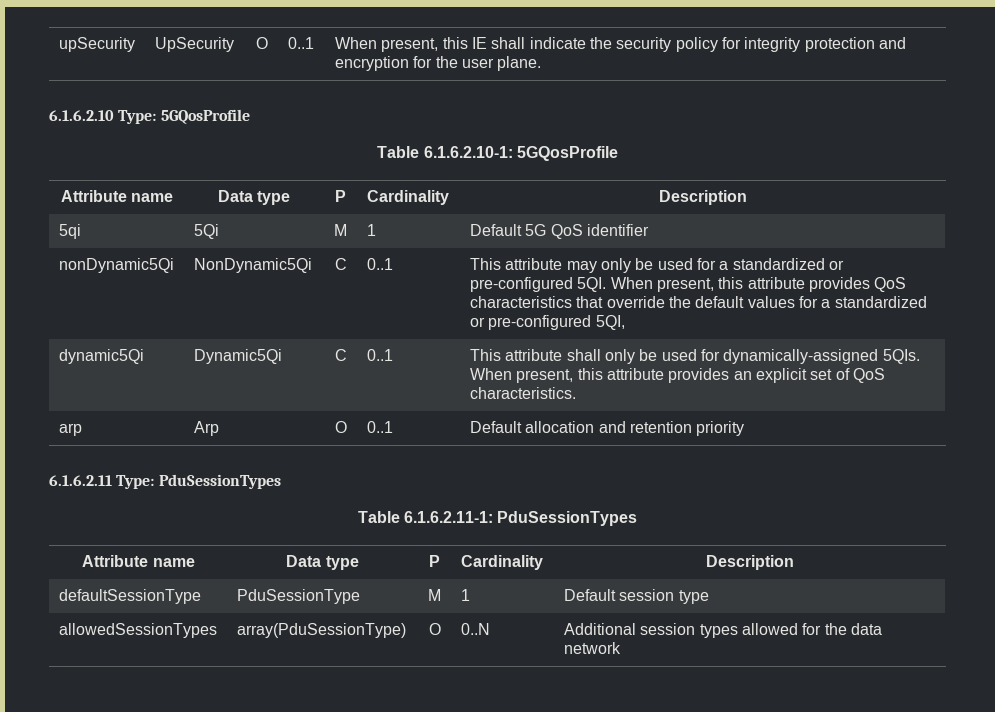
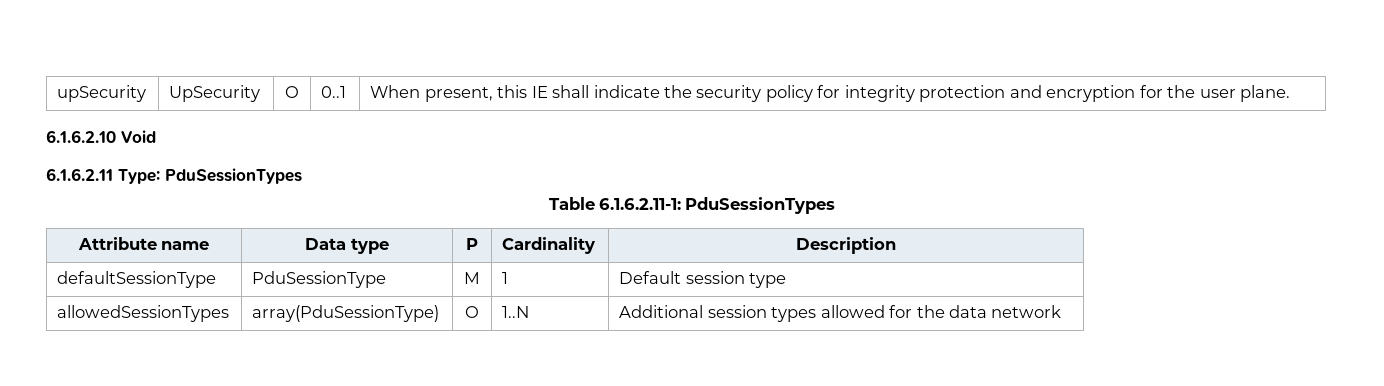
[118,109,250,124] [377,146,618,161] [60,190,174,202] [217,190,291,205] [335,190,346,202] [366,190,449,205] [659,190,747,205] [58,224,81,239] [193,224,219,239] [334,224,347,236] [366,224,376,236] [469,224,649,239] [58,258,174,273] [193,258,312,273] [334,258,347,270] [366,258,393,270] [469,258,844,273] [469,277,907,292] [469,296,927,308] [469,315,625,330] [58,349,144,364] [193,349,282,364] [334,349,347,361] [366,349,393,361] [469,349,920,364] [469,368,885,383] [469,387,576,399] [58,423,82,436] [193,421,219,436] [334,421,347,433] [366,421,393,433] [469,421,745,436] Type: 5GQosProfile // Table 6.1.6.2.10-1: 5GQosProfile // Attribute name | Data type | P | Cardinality | Description // 5qi | 5Qi | M | 1 | Default 5G QoS identifier // nonDynamic5Qi | NonDynamic5Qi | C | 0..1 | This attribute may only be used for a standardized or pre-configured 5QI. When present, this attribute provides QoS characteristics that override the default values for a standardized or pre-configured 5QI, // dynamic5Qi | Dynamic5Qi | C | 0..1 | This attribute shall only be used for dynamically-assigned 5QIs. When present, this attribute provides an explicit set of QoS characteristics. // arp | Arp | O | 0..1 | Default allocation and retention priority -> [121,130,156,143] Void
[460,623,490,635] 0..N -> [502,306,530,318] 1..N

